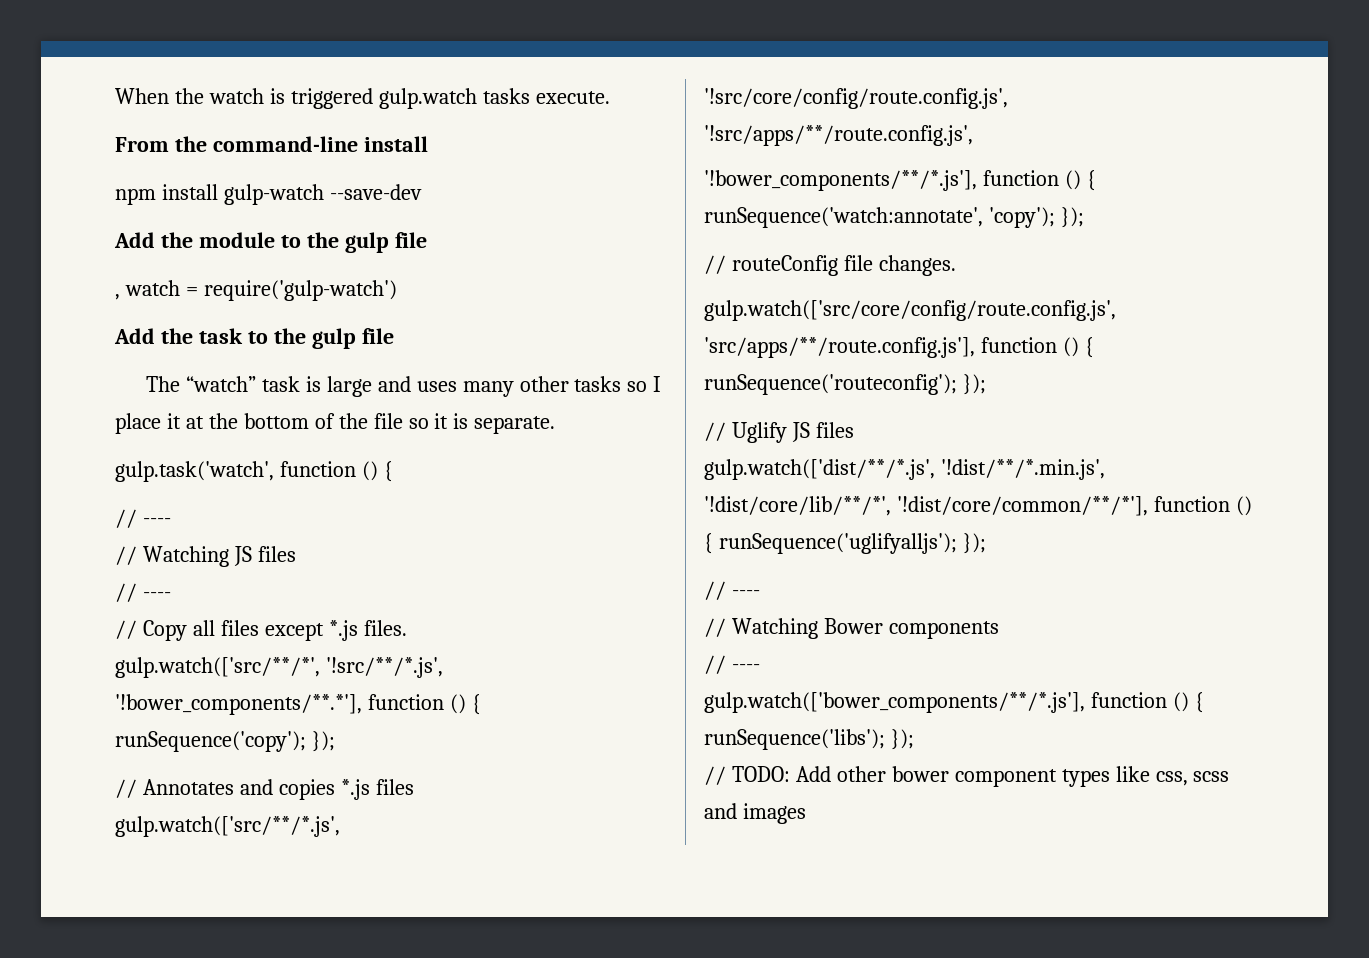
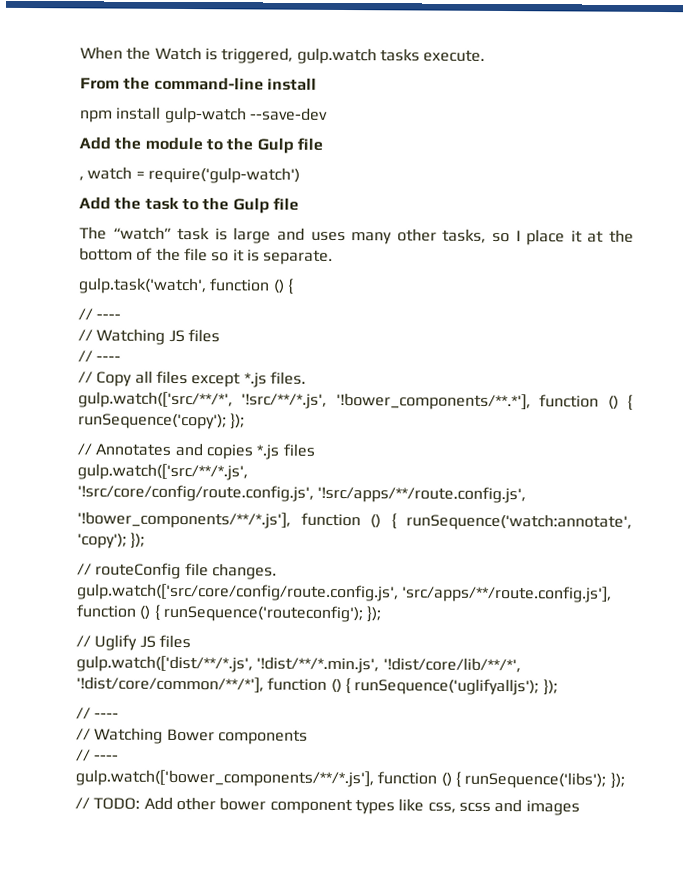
[208,88,373,109] watch is triggered -> [154,46,294,64] Watch is triggered,
[344,232,389,253] gulp -> [256,137,294,154] Gulp
[311,328,356,349] gulp -> [232,197,270,214] Gulp
[574,376,622,392] tasks -> [442,228,487,243] tasks,

